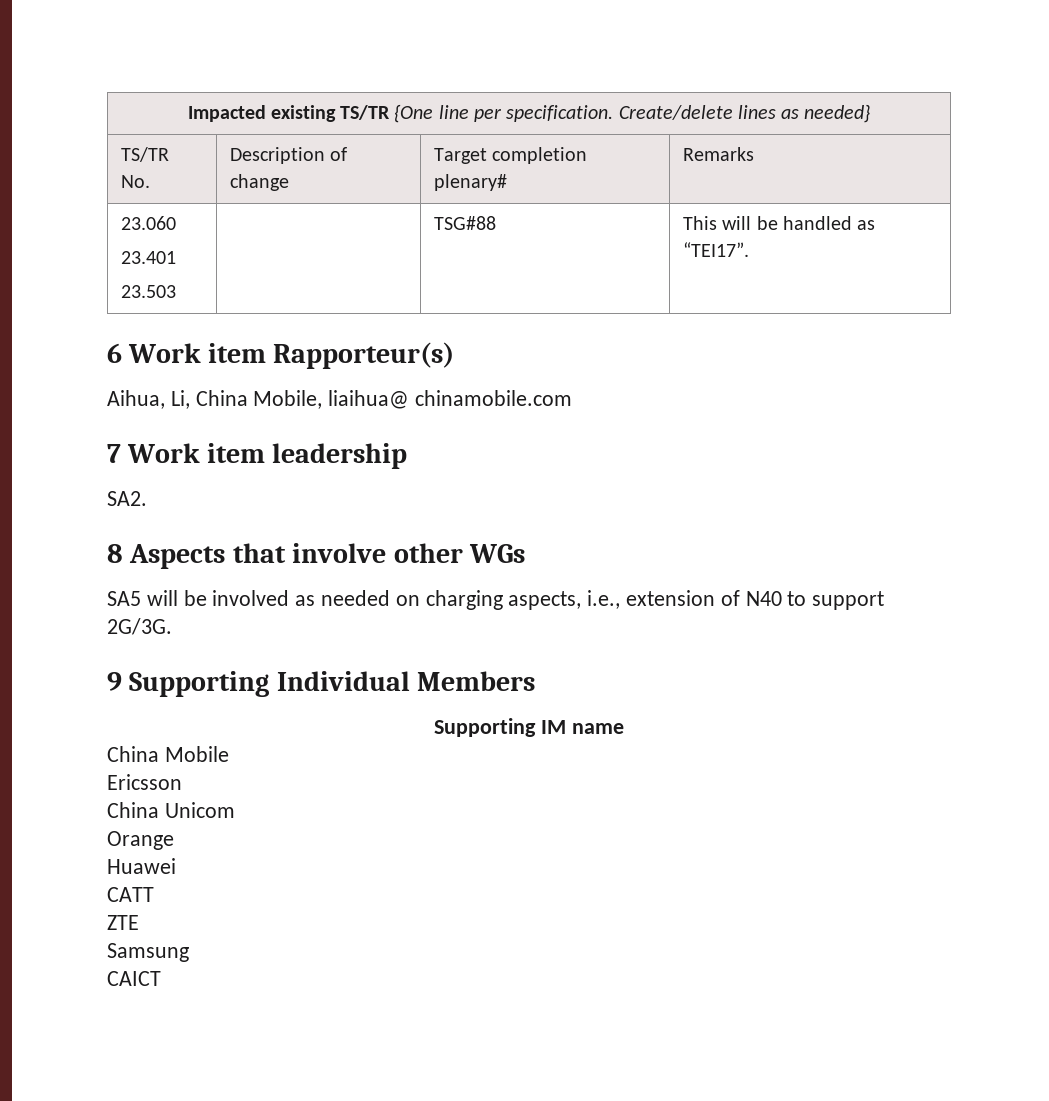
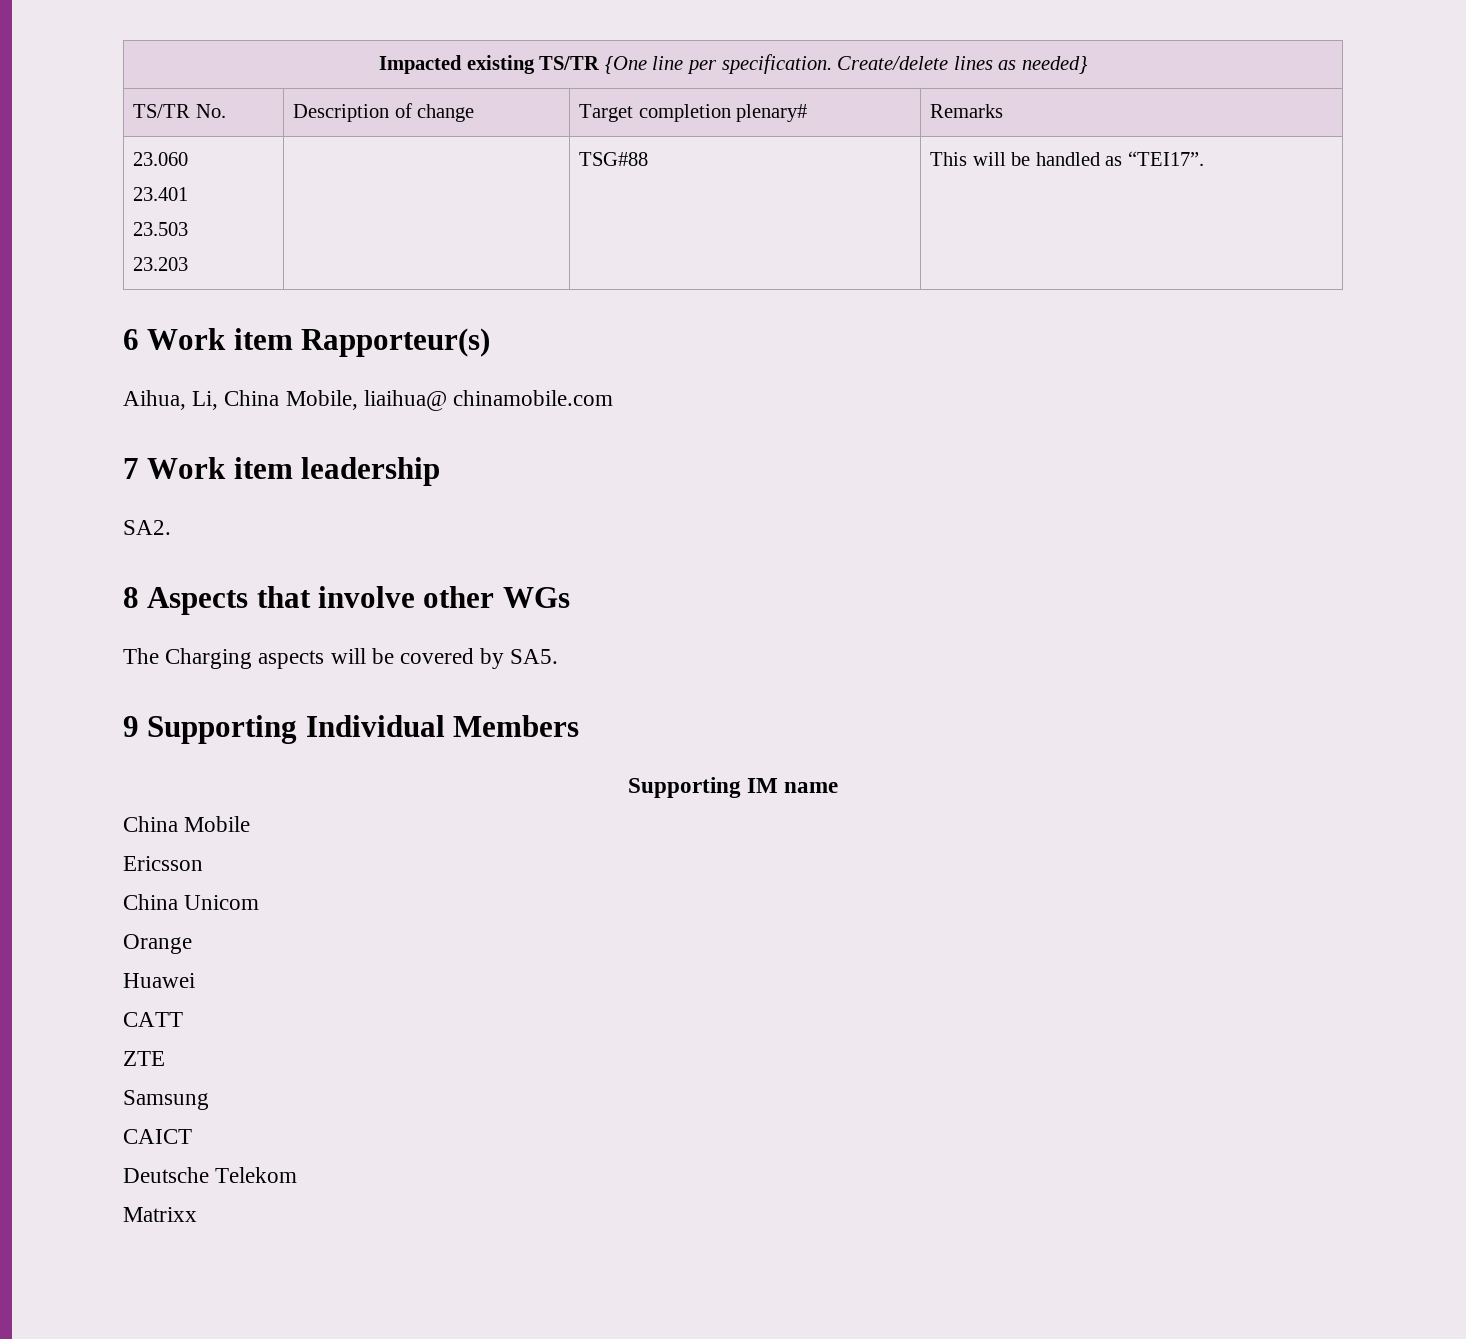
(177, 291) none -> [133,257,189,271] // 23.203
[107,590,885,610] [107,618,172,635] SA5 will be involved as needed on charging aspects, i.e., extension of N40 to support 2G/3G. -> [123,648,559,669] The Charging aspects will be covered by SA5.
(161, 978) none -> [123,1167,298,1183] [123,1207,197,1222] // Deutsche Telekom // Matrixx

